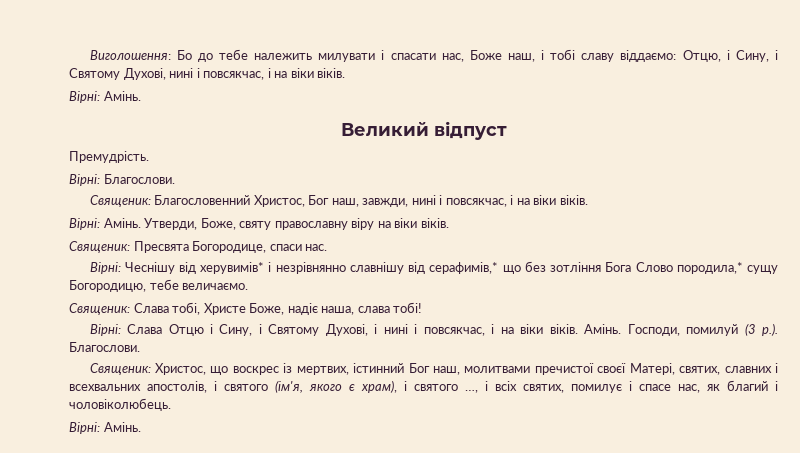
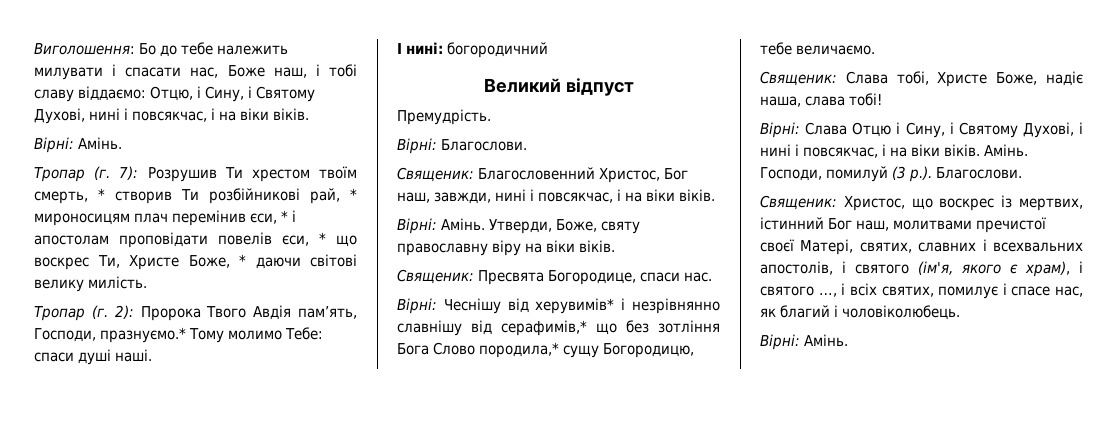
(141, 96) none -> [34,166,357,182] [34,188,357,204] [34,210,296,226] [34,232,357,248] [34,254,357,270] [34,276,147,292] [34,305,357,321] [34,327,323,343] [34,349,152,365] [397,42,548,58] // Тропар (г. 7): Розрушив Ти хрестом твоїм смерть, * створив Ти розбійникові рай, * мироносицям плач перемінив єси, * і апостолам проповідати повелів єси, * що воскрес Ти, Христе Боже, * даючи світові велику милість. // Тропар (г. 2): Пророка Твого Авдія пам’ять, Господи, празнуємо.* Тому молимо Тебе: спаси душі наші. // І нині: богородичний

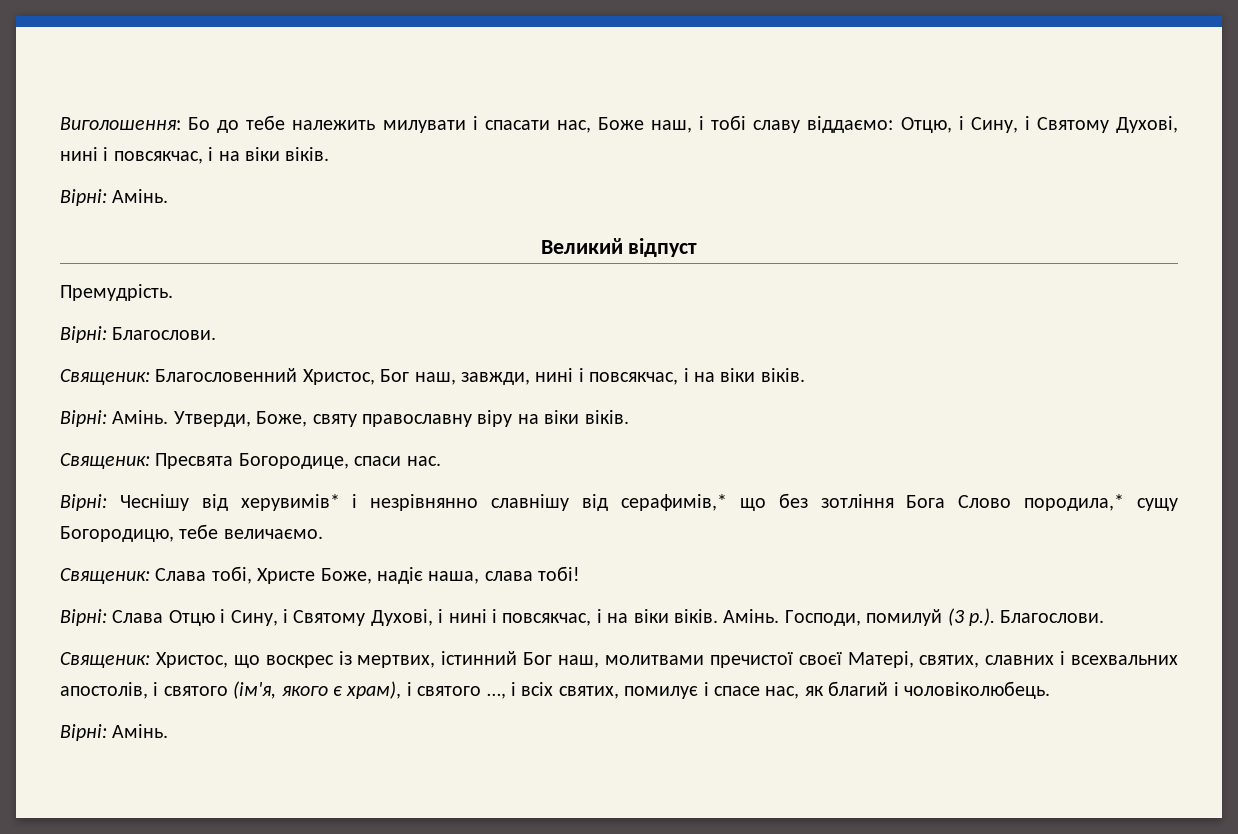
[34,166,357,182] [34,188,357,204] [34,210,296,226] [34,232,357,248] [34,254,357,270] [34,276,147,292] [34,305,357,321] [34,327,323,343] [34,349,152,365] [397,42,548,58] // Тропар (г. 7): Розрушив Ти хрестом твоїм смерть, * створив Ти розбійникові рай, * мироносицям плач перемінив єси, * і апостолам проповідати повелів єси, * що воскрес Ти, Христе Боже, * даючи світові велику милість. // Тропар (г. 2): Пророка Твого Авдія пам’ять, Господи, празнуємо.* Тому молимо Тебе: спаси душі наші. // І нині: богородичний -> (169, 196) none

